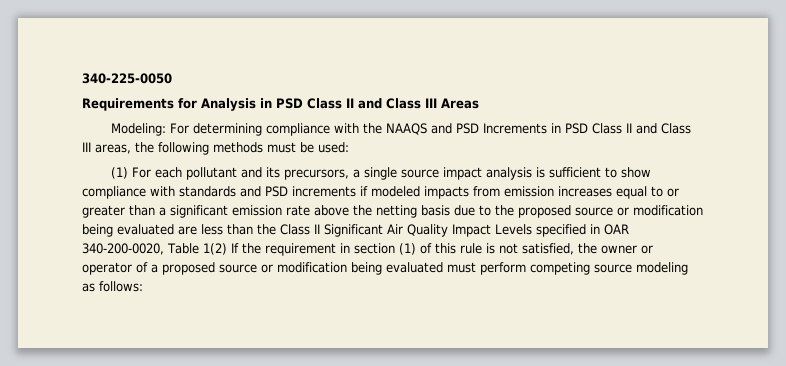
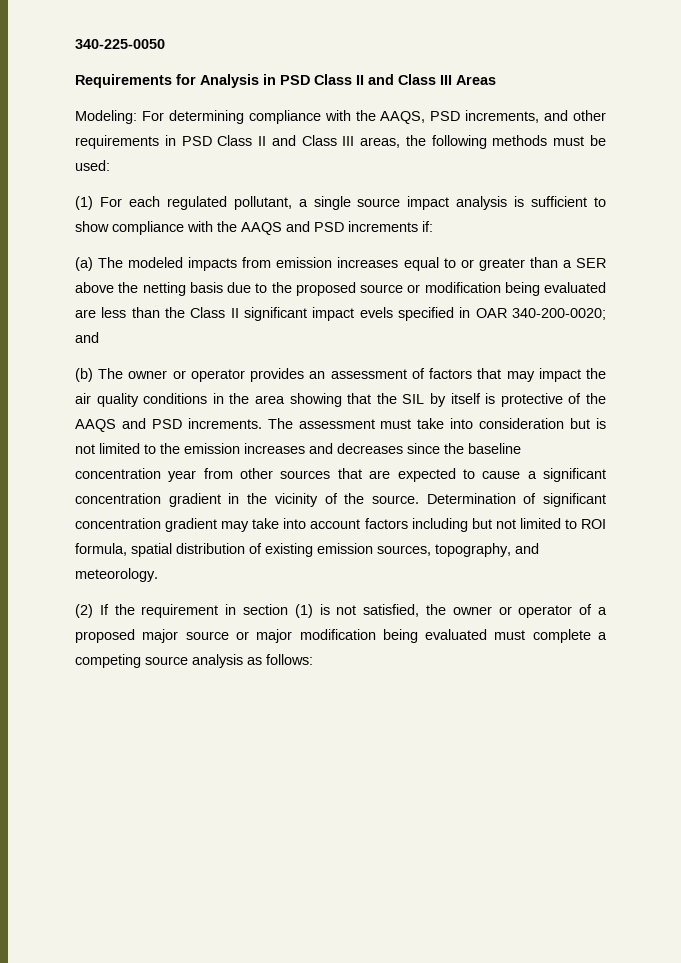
[386,123,548,135] NAAQS and PSD Increments -> [380,110,606,124] [75,135,159,149] AAQS, PSD increments, and other requirements
[186,167,350,180] pollutant and its precursors, -> [166,196,292,210] regulated pollutant,
[179,186,236,197] standards -> [217,221,282,235] the AAQS
[360,186,368,196] if -> [422,221,433,232] [75,257,124,271] if: // (a) The
[170,205,310,218] significant emission rate -> [576,258,607,268] SER
[324,224,629,237] [82,243,227,255] Significant Air Quality Impact Levels specified in OAR 340-200-0020, Table 1(2) -> [244,307,606,321] [75,332,99,343] [75,368,606,382] [75,393,607,407] [75,418,607,432] [75,443,521,454] [75,468,606,482] [75,493,606,507] [75,518,606,532] [75,543,539,557] [75,568,158,582] [75,604,93,618] significant impact evels specified in OAR 340-200-0020; and // (b) The owner or operator provides an assessment of factors that may impact the air quality conditions in the area showing that the SIL by itself is protective of the AAQS and PSD increments. The assessment must take into consideration but is not limited to the emission increases and decreases since the baseline concentration year from other sources that are expected to cause a significant concentration gradient in the vicinity of the source. Determination of significant concentration gradient may take into account factors including but not limited to ROI formula, spatial distribution of existing emission sources, topography, and meteorology. // (2)
[419,243,482,254] of this rule -> (313, 611) none
[219,264,273,273] source or -> [142,629,293,643] major source or major
[480,262,526,275] perform -> [532,629,607,643] complete a
[636,262,688,275] modeling -> [192,654,243,668] analysis

